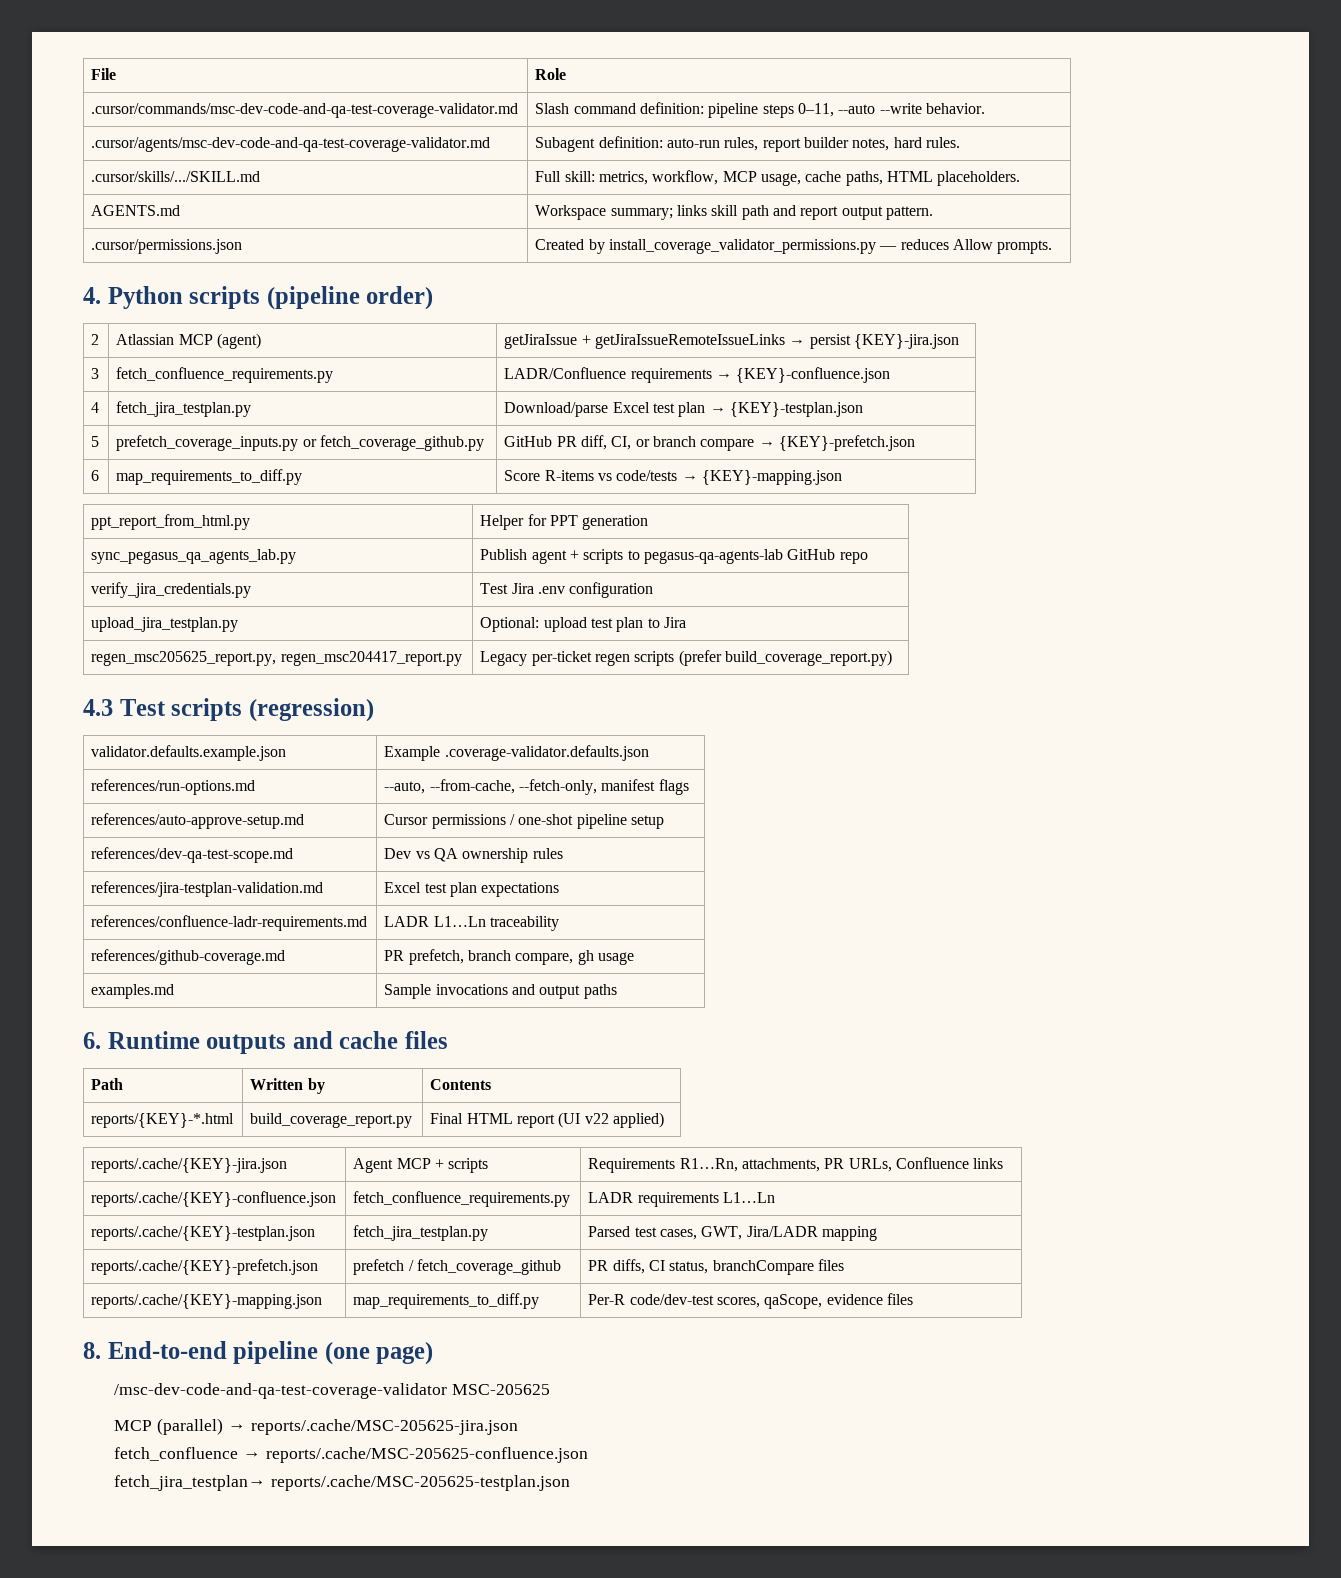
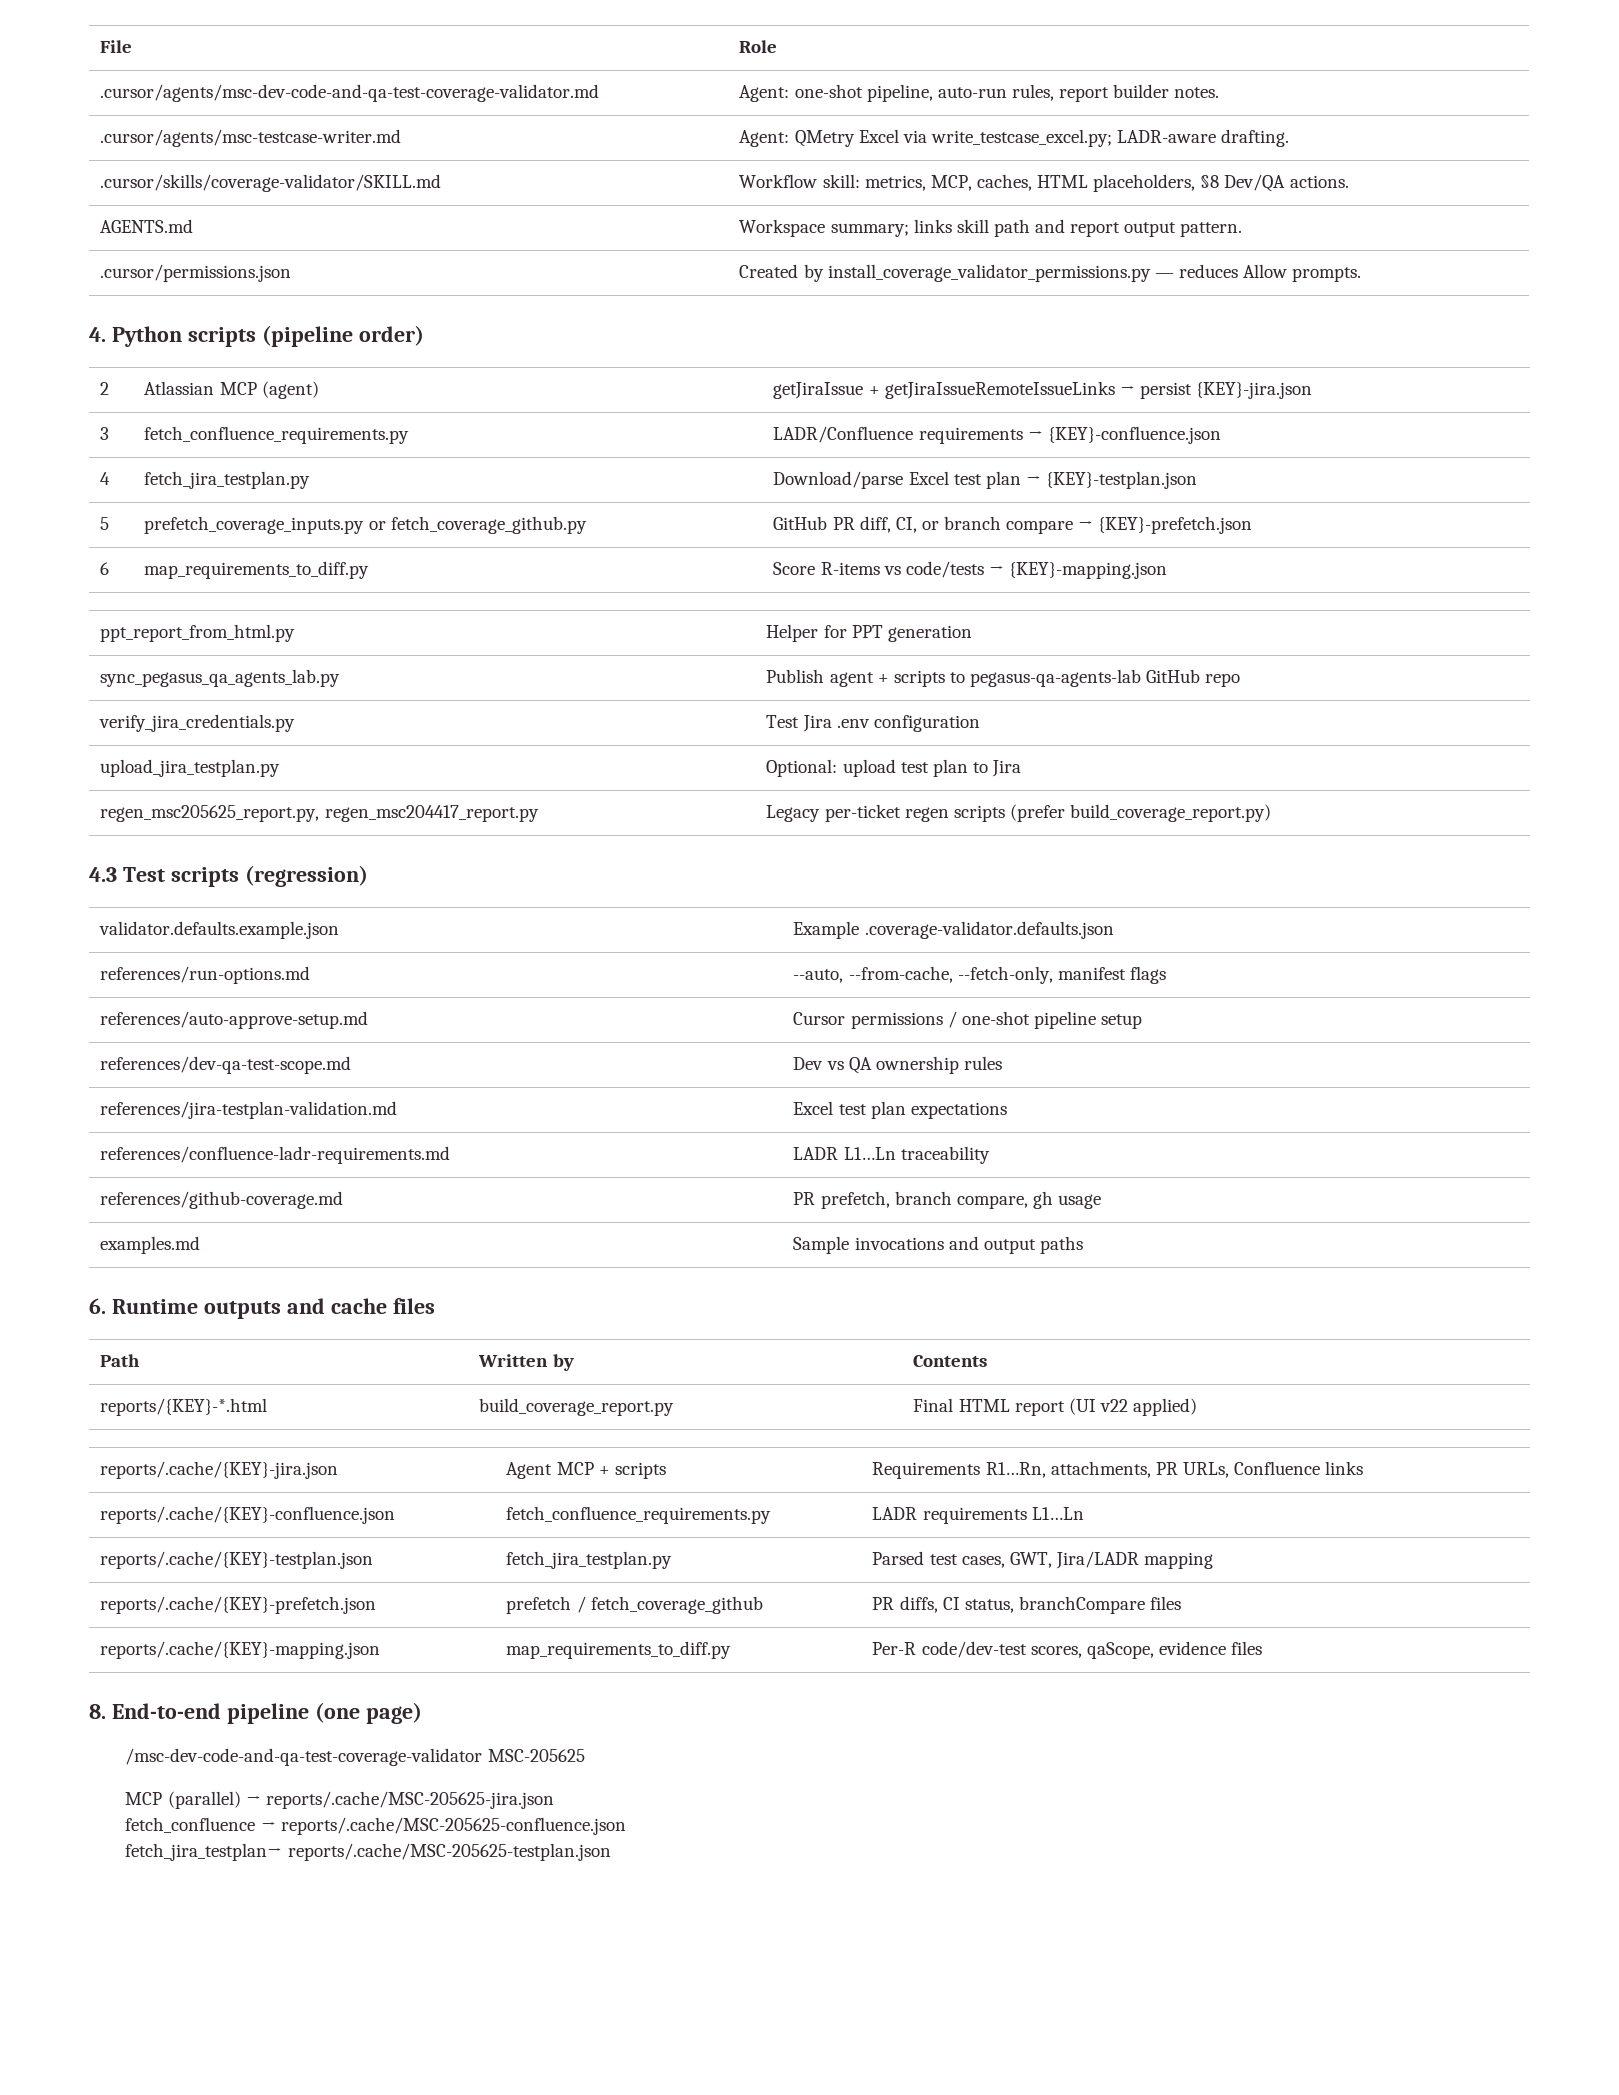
[91,103,519,118] [535,102,985,118] [91,137,491,152] [535,136,960,152] [91,171,261,182] [535,170,1021,186] .cursor/commands/msc-dev-code-and-qa-test-coverage-validator.md | Slash command definition: pipeline steps 0–11, --auto --write behavior. // .cursor/agents/msc-dev-code-and-qa-test-coverage-validator.md | Subagent definition: auto-run rules, report builder notes, hard rules. // .cursor/skills/.../SKILL.md | Full skill: metrics, workflow, MCP usage, cache paths, HTML placeholders. -> [100,84,600,102] [739,84,1220,102] [100,129,402,147] [739,129,1290,147] [100,174,442,192] [739,174,1349,192] .cursor/agents/msc-dev-code-and-qa-test-coverage-validator.md | Agent: one-shot pipeline, auto-run rules, report builder notes. // .cursor/agents/msc-testcase-writer.md | Agent: QMetry Excel via write_testcase_excel.py; LADR-aware drafting. // .cursor/skills/coverage-validator/SKILL.md | Workflow skill: metrics, MCP, caches, HTML placeholders, §8 Dev/QA actions.

